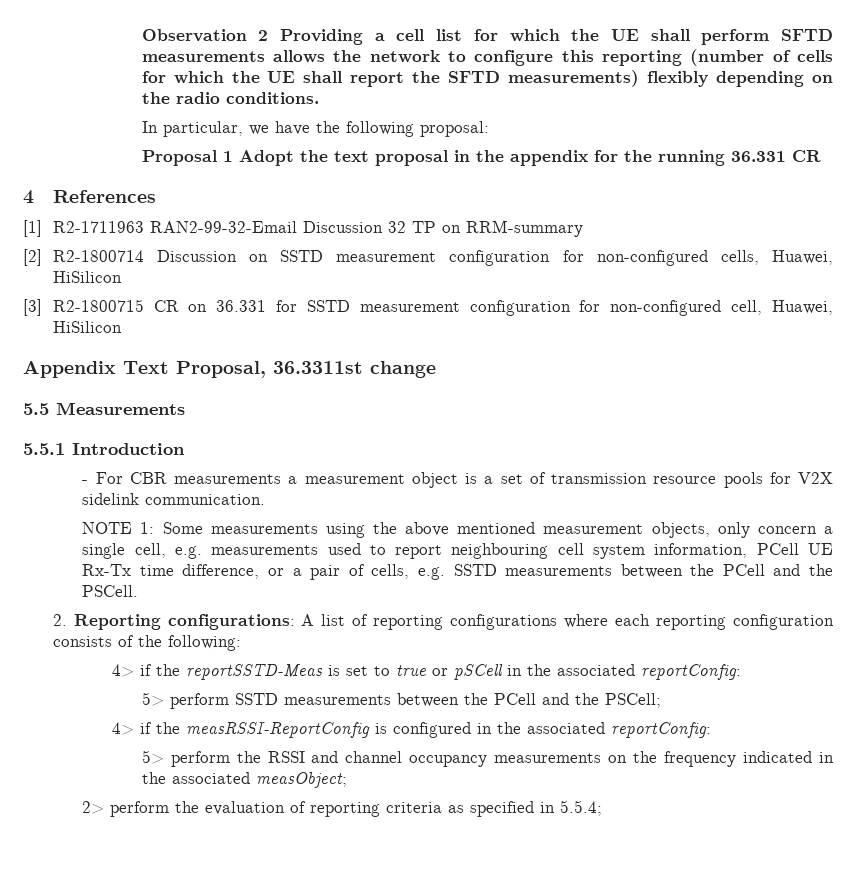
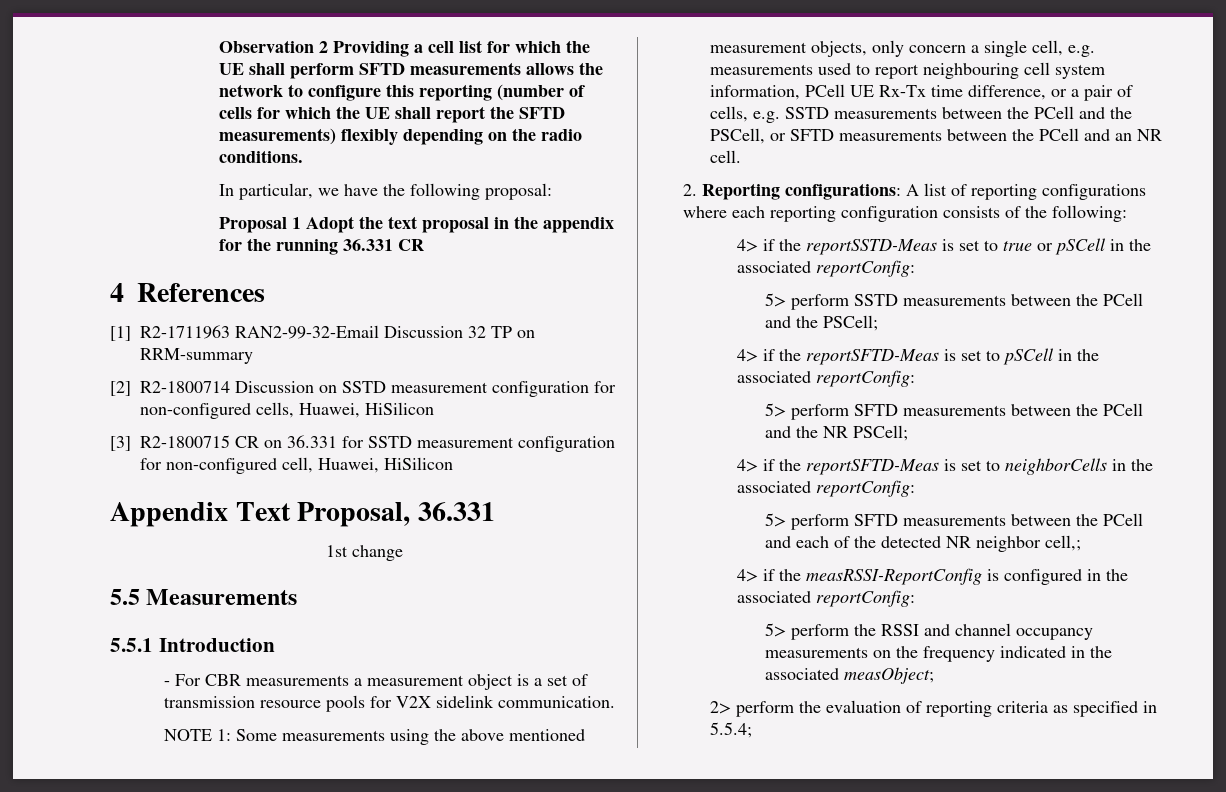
[273,361,363,374] 36.3311st -> [417,502,495,521] [325,545,348,557] 36.331 // 1st
[82,585,139,597] PSCell. -> [710,128,1163,144] [710,150,742,163] PSCell, or SFTD measurements between the PCell and an NR cell.
(661, 700) none -> [737,348,1100,365] [737,370,916,387] [764,403,1143,420] [764,425,908,441] [737,458,1154,475] [737,480,916,497] [764,513,1143,530] [764,535,1081,552] // 4> if the reportSFTD-Meas is set to pSCell in the associated reportConfig: // 5> perform SFTD measurements between the PCell and the NR PSCell; // 4> if the reportSFTD-Meas is set to neighborCells in the associated reportConfig: // 5> perform SFTD measurements between the PCell and each of the detected NR neighbor cell,;

